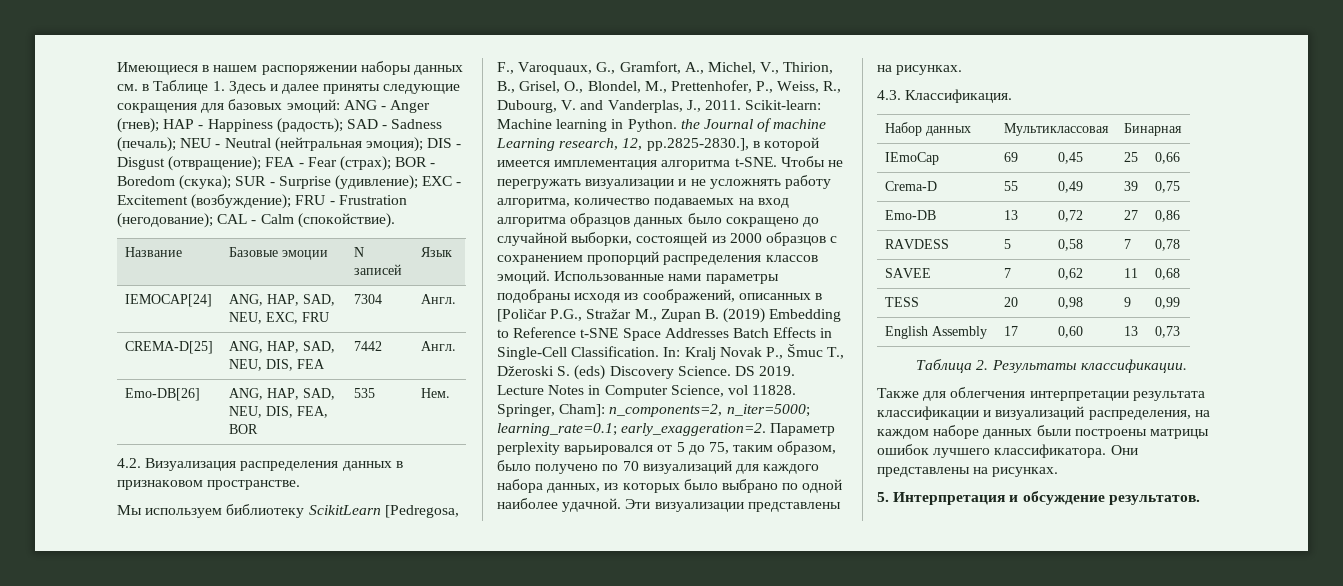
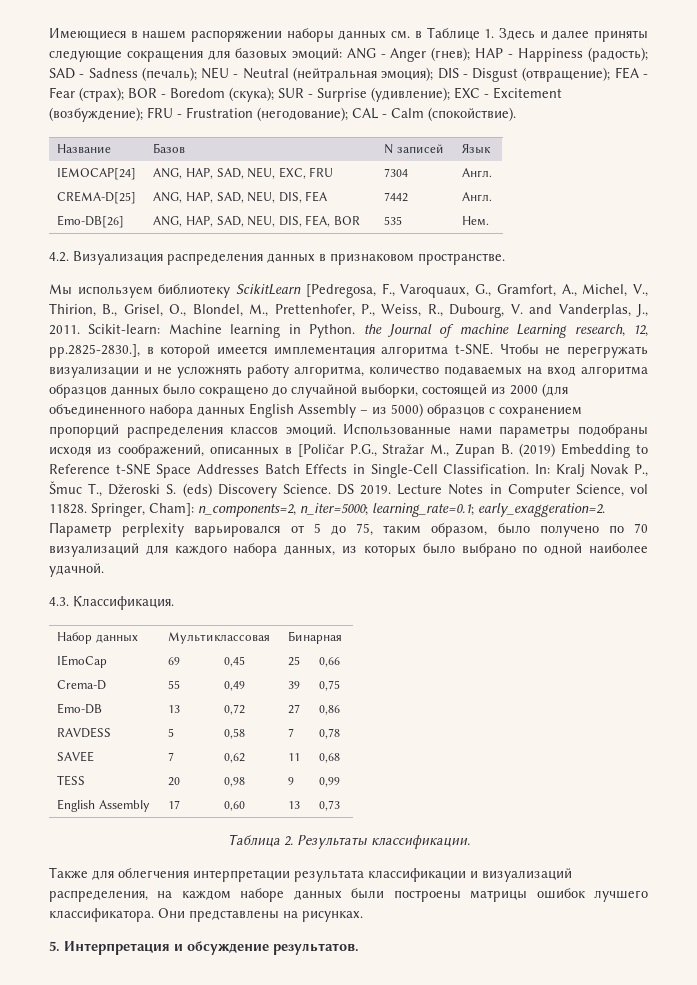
[228,247,328,260] Базовые эмоции -> [153,143,186,154] Базов
(762, 238) none -> [542,383,568,397] [49,403,423,418] (для объединенного набора данных English Assembly – из 5000)
[625,499,841,512] [877,65,963,75] Эти визуализации представлены на рисунках. -> (104, 570) none

